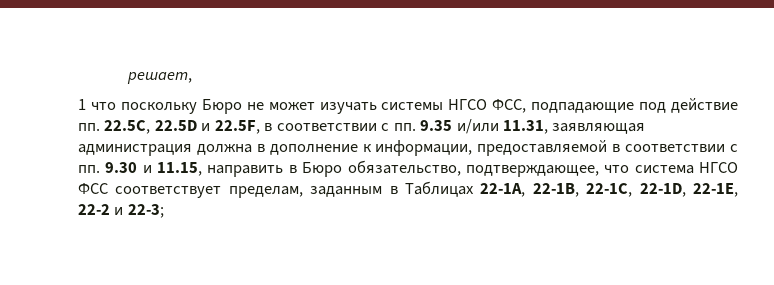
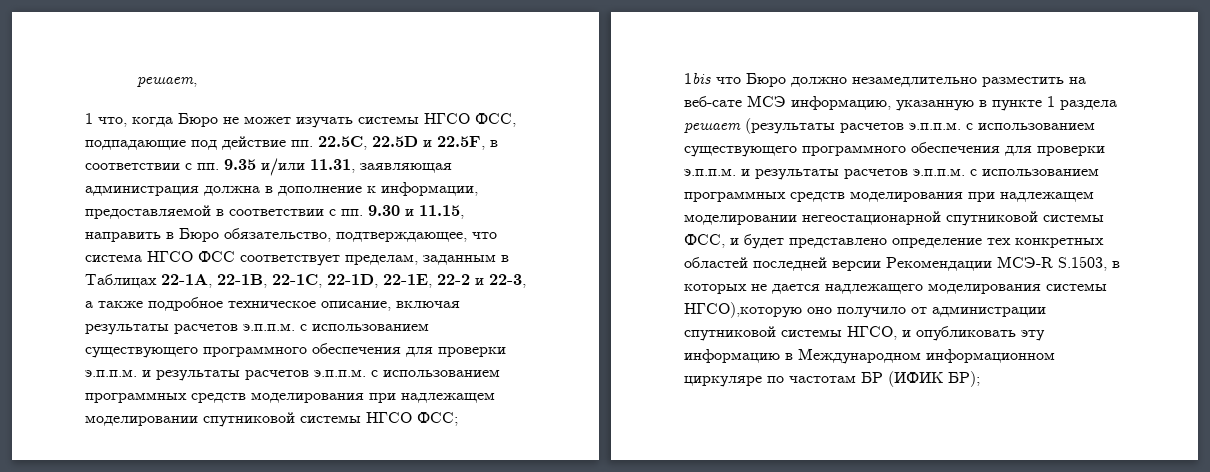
[90,102,197,114] что поскольку -> [98,117,173,127] что, когда
[127,204,164,218] 22-3; -> [489,274,526,288] [85,297,460,311] [85,323,429,335] [85,343,506,358] [85,369,500,381] [85,392,495,403] [85,412,458,427] [684,73,1086,87] [684,95,1117,111] [684,118,1095,134] [684,142,1105,157] [684,168,1099,180] [684,191,1094,202] [684,211,1104,226] [684,234,1104,249] [684,256,1120,271] [684,283,1107,294] [684,302,1046,318] [684,326,1045,341] [684,348,1055,364] [684,371,980,387] 22-3, а также подробное техническое описание, включая результаты расчетов э.п.п.м. с использованием существующего программного обеспечения для проверки э.п.п.м. и результаты расчетов э.п.п.м. с использованием программных средств моделирования при надлежащем моделировании спутниковой системы НГСО ФСС; // 1bis что Бюро должно незамедлительно разместить на веб-сате МСЭ информацию, указанную в пункте 1 раздела решает (результаты расчетов э.п.п.м. с использованием существующего программного обеспечения для проверки э.п.п.м. и результаты расчетов э.п.п.м. с использованием программных средств моделирования при надлежащем моделировании негеостационарной спутниковой системы ФСС, и будет представлено определение тех конкретных областей последней версии Рекомендации МСЭ-R S.1503, в которых не дается надлежащего моделирования системы НГСО),которую оно получило от администрации спутниковой системы НГСО, и опубликовать эту информацию в Международном информационном циркуляре по частотам БР (ИФИК БР);

